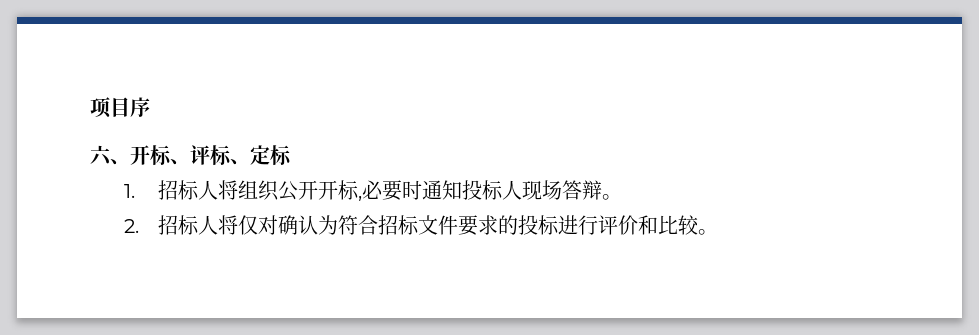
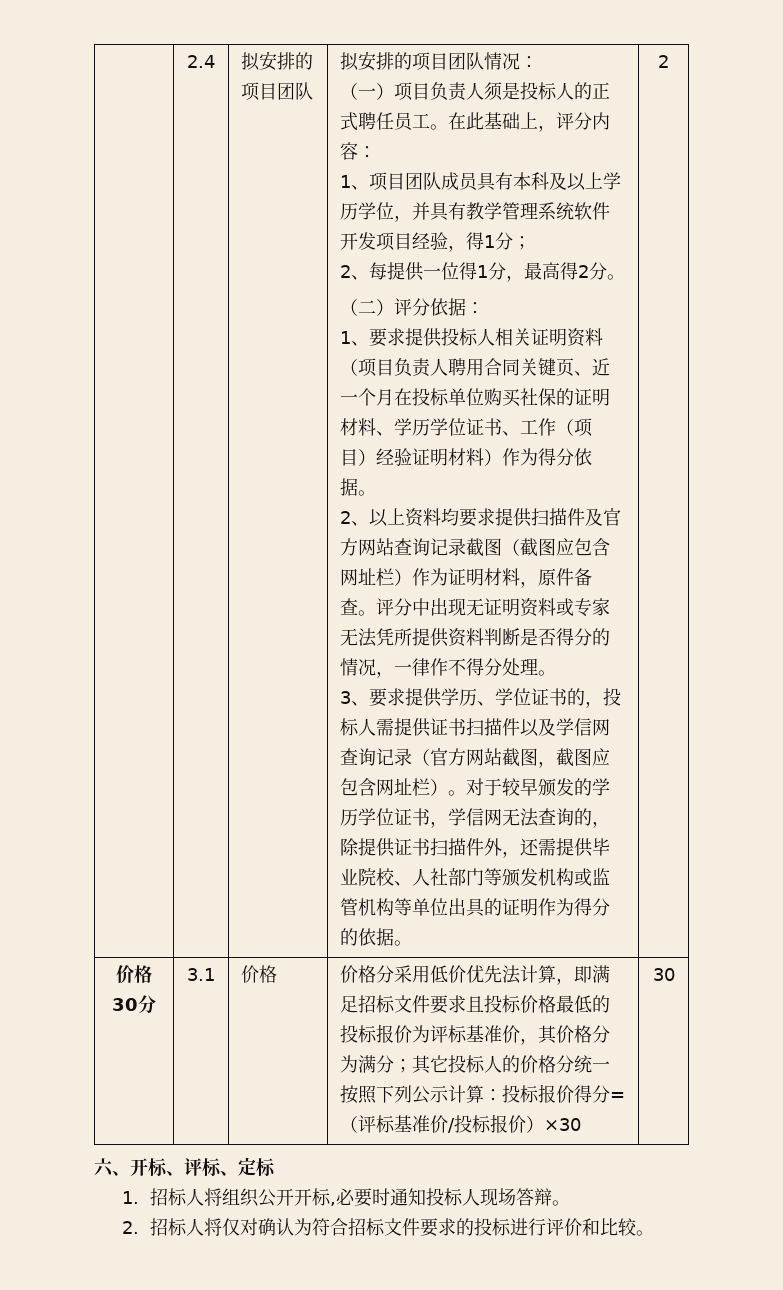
[90,97,150,118] 项目序 -> [187,55,215,68] [241,51,314,71] [241,82,314,101] [340,51,539,71] [340,82,611,101] [340,112,611,132] [340,142,377,160] [340,172,622,191] [340,202,611,222] [340,232,532,252] [340,262,626,282] [340,298,485,316] [340,328,604,347] [340,358,611,377] [340,388,611,407] [340,418,594,437] [340,448,593,466] [340,478,377,496] [340,508,622,527] [340,538,611,557] [340,568,593,588] [340,598,611,617] [340,628,611,647] [340,658,557,678] [340,688,622,708] [340,718,611,737] [340,748,611,768] [340,778,611,797] [340,808,611,828] [340,838,611,858] [340,868,611,887] [340,898,611,917] [340,928,413,946] [658,55,669,68] [116,965,152,983] [112,995,156,1014] [187,968,215,981] [241,965,278,983] [340,965,611,985] [340,995,611,1014] [340,1024,611,1045] [340,1055,611,1074] [340,1084,626,1104] [340,1114,582,1133] [652,968,675,981] | 2.4 | 拟安排的项目团队 | 拟安排的项目团队情况： // （一）项目负责人须是投标人的正式聘任员工。在此基础上，评分内容： // 1、项目团队成员具有本科及以上学历学位，并具有教学管理系统软件开发项目经验，得1分； // 2、每提供一位得1分，最高得2分。 // （二）评分依据： // 1、要求提供投标人相关证明资料（项目负责人聘用合同关键页、近一个月在投标单位购买社保的证明材料、学历学位证书、工作（项目）经验证明材料）作为得分依据。 // 2、以上资料均要求提供扫描件及官方网站查询记录截图（截图应包含网址栏）作为证明材料，原件备查。评分中出现无证明资料或专家无法凭所提供资料判断是否得分的情况，一律作不得分处理。 // 3、要求提供学历、学位证书的，投标人需提供证书扫描件以及学信网查询记录（官方网站截图，截图应包含网址栏）。对于较早颁发的学历学位证书，学信网无法查询的，除提供证书扫描件外，还需提供毕业院校、人社部门等颁发机构或监管机构等单位出具的证明作为得分的依据。 | 2 // 价格30分 | 3.1 | 价格 | 价格分采用低价优先法计算，即满足招标文件要求且投标价格最低的投标报价为评标基准价，其价格分为满分；其它投标人的价格分统一按照下列公示计算：投标报价得分=（评标基准价/投标报价）×30 | 30

